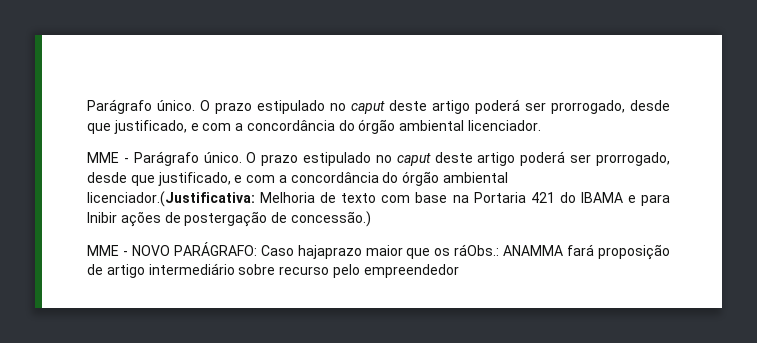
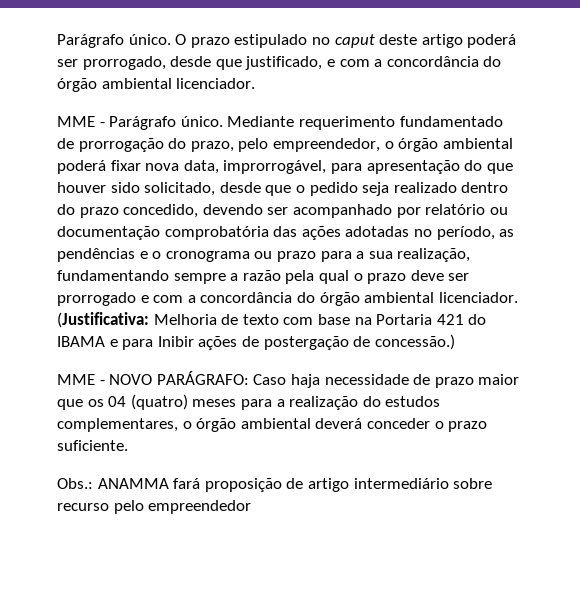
[246,151,671,166] [87,171,509,186] [87,191,255,207] O prazo estipulado no caput deste artigo poderá ser prorrogado, desde que justificado, e com a concordância do órgão ambiental licenciador.(Justificativa: -> [227,116,503,130] [57,138,513,152] [57,160,513,174] [57,182,509,196] [57,204,508,218] [57,226,515,240] [57,248,471,262] [57,270,470,284] [57,292,518,306] [57,312,149,328] Mediante requerimento fundamentado de prorrogação do prazo, pelo empreendedor, o órgão ambiental poderá fixar nova data, improrrogável, para apresentação do que houver sido solicitado, desde que o pedido seja realizado dentro do prazo concedido, devendo ser acompanhado por relatório ou documentação comprobatória das ações adotadas no período, as pendências e o cronograma ou prazo para a sua realização, fundamentando sempre a razão pela qual o prazo deve ser prorrogado e com a concordância do órgão ambiental licenciador. (Justificativa:
[297,244,500,259] hajaprazo maior que os ráObs.: -> [290,374,520,388] [57,394,441,410] [57,418,488,432] [57,440,128,451] [57,478,93,489] haja necessidade de prazo maior que os 04 (quatro) meses para a realização do estudos complementares, o órgão ambiental deverá conceder o prazo suficiente. // Obs.:

